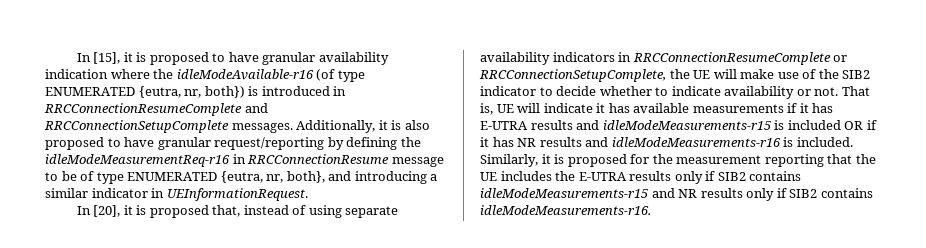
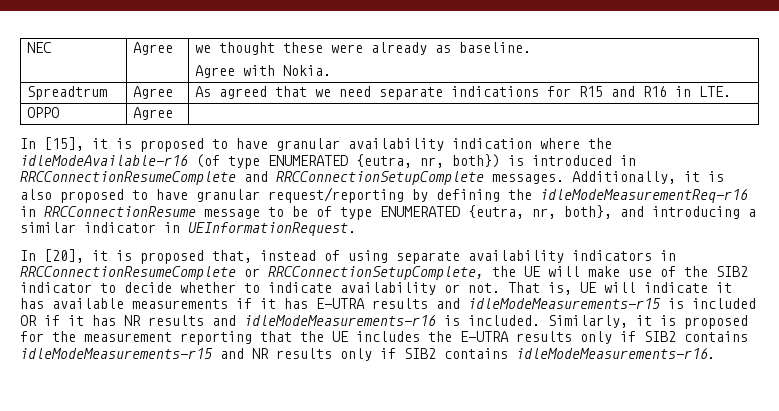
(76, 57) none -> [26,42,51,53] [132,42,173,55] [194,42,531,55] [194,65,331,78] [26,86,107,100] [132,86,173,99] [194,86,731,100] [26,107,59,118] [132,107,173,120] NEC | Agree | we thought these were already as baseline. // Agree with Nokia. // Spreadtrum | Agree | As agreed that we need separate indications for R15 and R16 in LTE. // OPPO | Agree | //

